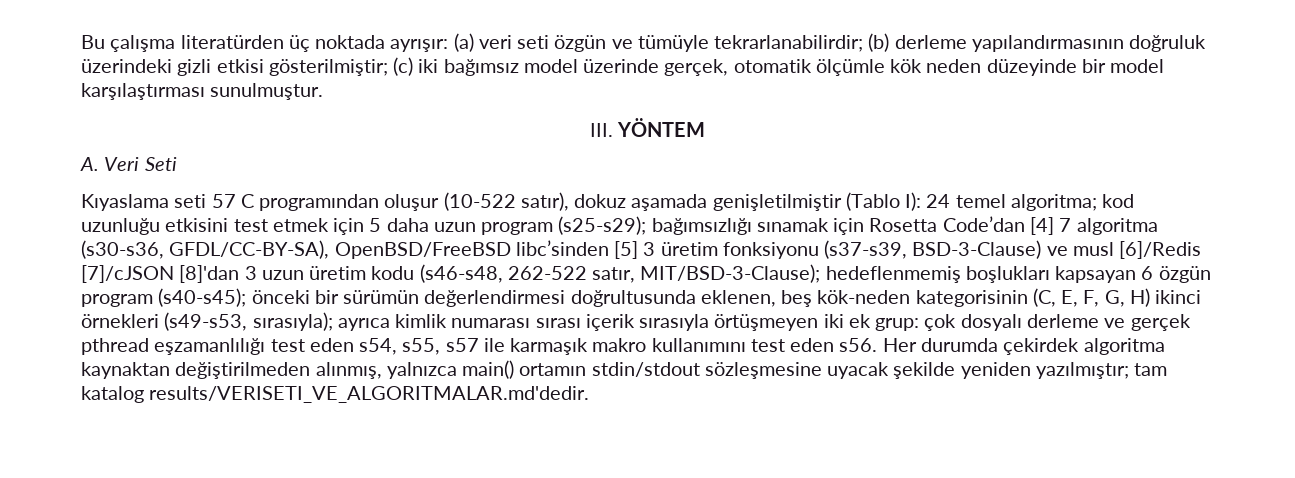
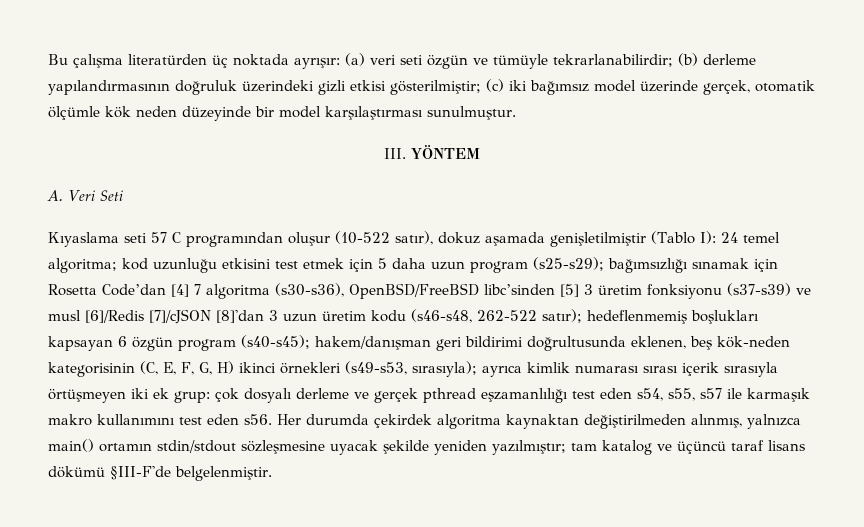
[81,240,330,259] (s30-s36, GFDL/CC-BY-SA), -> [275,283,344,297] (s30-s36),
[824,240,1042,259] (s37-s39, BSD-3-Clause) -> [727,283,791,296] (s37-s39)
[592,264,821,283] satır, MIT/BSD-3-Clause); -> [542,309,582,323] satır);
[251,290,566,307] önceki bir sürümün değerlendirmesi -> [315,336,523,351] hakem/danışman geri bildirimi
[149,386,590,403] results/VERISETI_VE_ALGORITMALAR.md'dedir. -> [657,440,805,454] [48,466,272,481] ve üçüncü taraf lisans dökümü §III-F'de belgelenmiştir.

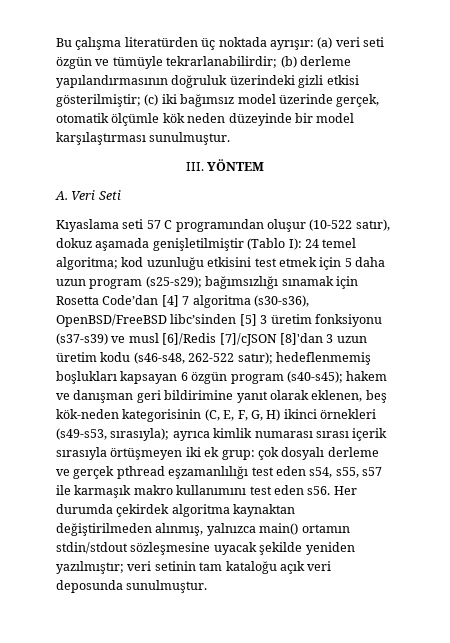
[315,336,626,351] hakem/danışman geri bildirimi doğrultusunda -> [346,371,388,381] [56,390,309,403] hakem ve danışman geri bildirimine yanıt olarak
[571,440,805,455] [48,466,272,481] tam katalog ve üçüncü taraf lisans dökümü §III-F'de belgelenmiştir. -> [127,561,332,574] [56,580,208,593] veri setinin tam kataloğu açık veri deposunda sunulmuştur.

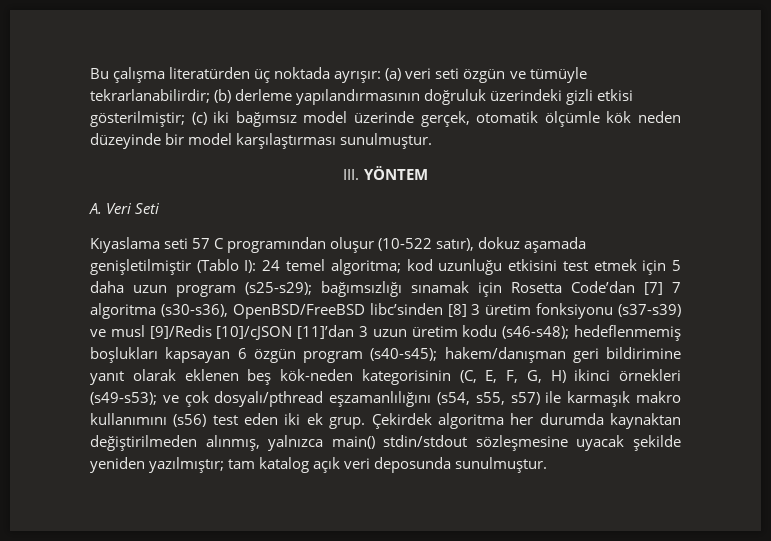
[161,295,179,307] [4] -> [644,282,663,295] [7]
[239,314,257,326] [5] -> [447,304,467,317] [8]
[162,333,323,346] [6]/Redis [7]/cJSON [8]'dan -> [149,325,355,340] [9]/Redis [10]/cJSON [11]’dan
[133,352,273,364] (s46-s48, 262-522 satır); -> [502,326,570,339] (s46-s48);
[346,371,388,381] [56,390,134,403] hakem ve danışman -> [444,347,566,363] hakem/danışman
[311,390,363,402] eklenen, -> [184,369,239,381] eklenen
[56,428,388,441] [56,447,379,460] [56,466,382,479] (s49-s53, sırasıyla); ayrıca kimlik numarası sırası içerik sırasıyla örtüşmeyen iki ek grup: çok dosyalı derleme ve gerçek pthread eşzamanlılığı test eden s54, s55, s57 -> [90,391,540,407] (s49-s53); ve çok dosyalı/pthread eşzamanlılığını (s54, s55, s57)
[249,485,357,495] [56,504,230,517] test eden s56. Her durumda çekirdek algoritma -> [173,413,604,429] (s56) test eden iki ek grup. Çekirdek algoritma her durumda
[301,524,350,533] ortamın -> (375, 442) none
[127,561,277,574] veri setinin tam kataloğu -> [228,457,310,473] tam katalog

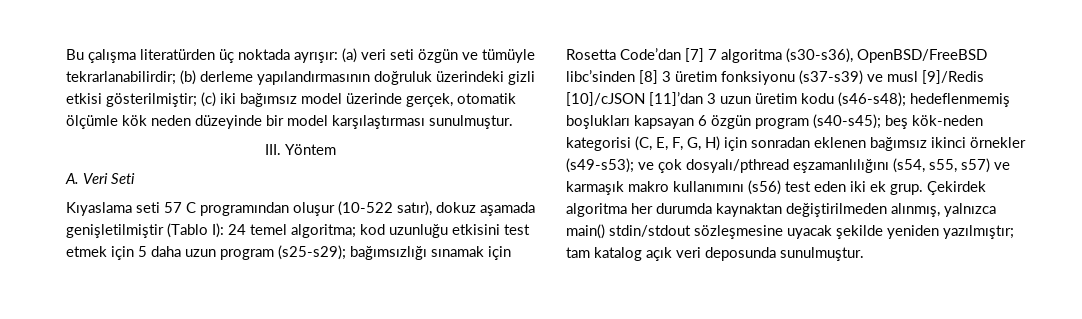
[363,166,428,180] YÖNTEM -> [285,144,336,155] Yöntem
[444,347,681,363] [90,369,239,385] hakem/danışman geri bildirimine yanıt olarak eklenen -> (881, 121) none
[361,369,451,385] kategorisinin -> [566,137,631,151] kategorisi
[574,369,681,381] ikinci örnekleri -> [724,137,1026,151] için sonradan eklenen bağımsız ikinci örnekler
[545,391,562,403] ile -> [994,162,1010,170] ve

